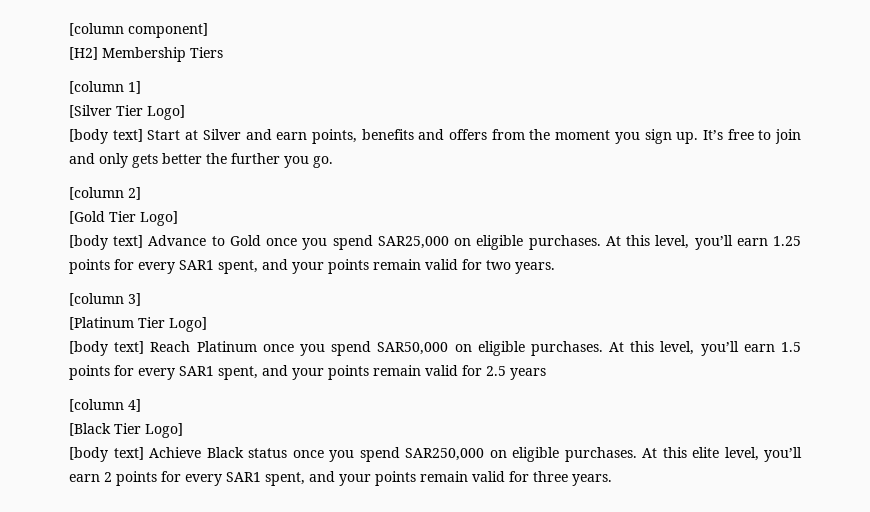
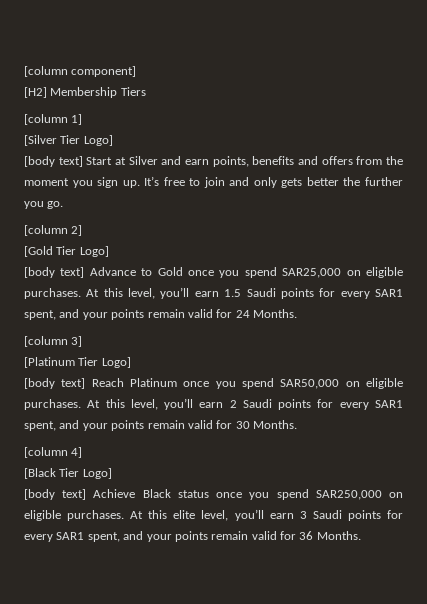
[773,236,802,246] 1.25 -> [224,288,276,297] 1.5 Saudi
[486,260,555,274] two years. -> [235,309,297,318] 24 Months.
[781,342,801,352] 1.5 -> [229,399,272,408] 2 Saudi
[486,366,546,380] 2.5 years -> [235,420,297,429] 30 Months.
[104,472,112,482] 2 -> [299,510,342,519] 3 Saudi
[533,471,612,486] three years. -> [299,531,361,540] 36 Months.

